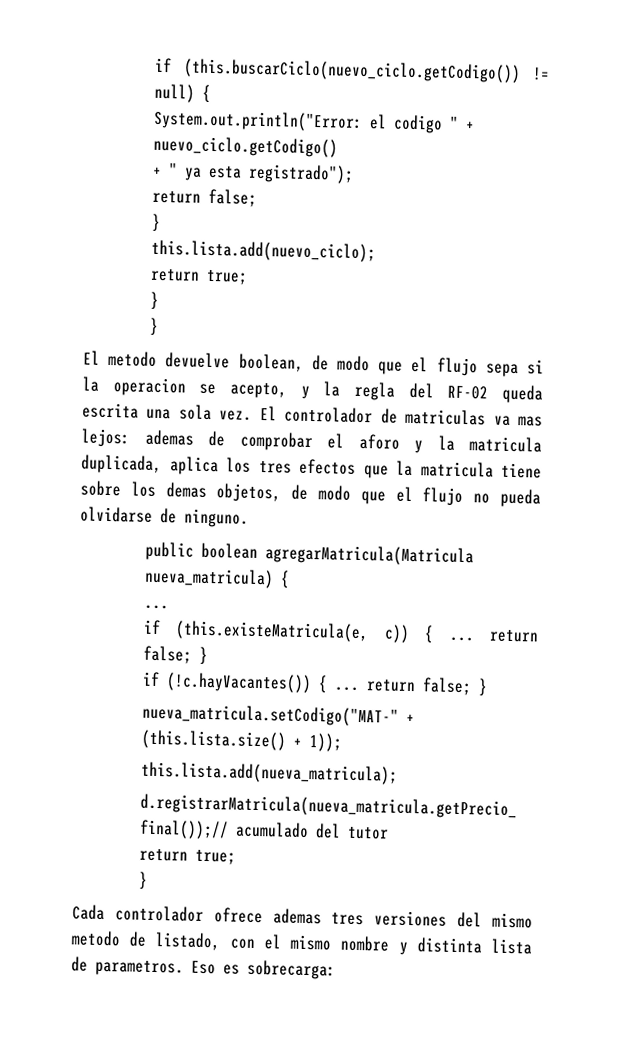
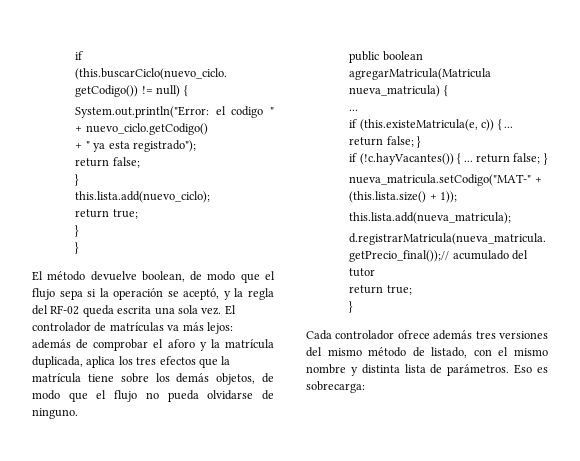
[108,350,158,367] metodo -> [47,271,86,281] método
[112,377,287,399] operacion se acepto, -> [113,288,220,300] operación se aceptó,
[405,408,544,427] [81,428,194,448] matriculas va mas lejos: ademas -> [109,322,233,334] [32,339,71,349] matrículas va más lejos: además
[469,436,542,453] matricula -> [224,339,274,349] matrícula
[420,461,494,478] matricula -> [32,373,81,383] matrícula
[165,482,207,498] demas -> [176,373,210,383] demás
[272,908,322,925] ademas -> [433,330,473,340] además
[71,930,121,947] metodo -> [368,347,407,357] método
[95,959,184,977] parametros. -> [447,364,510,376] parámetros.

